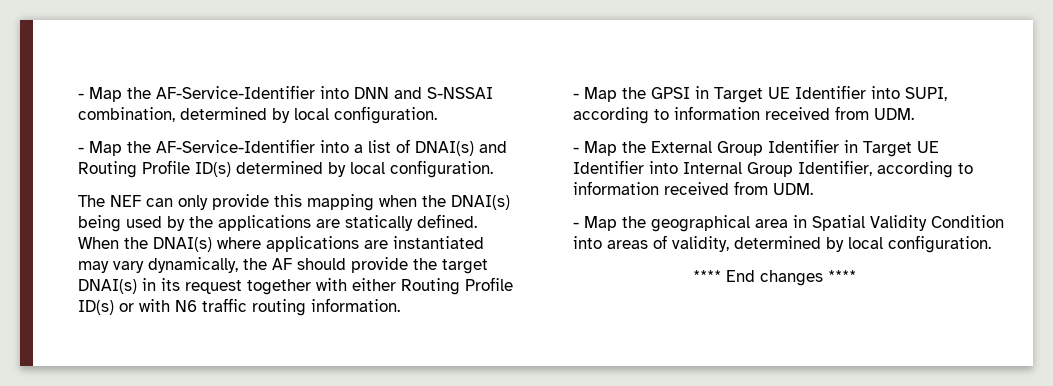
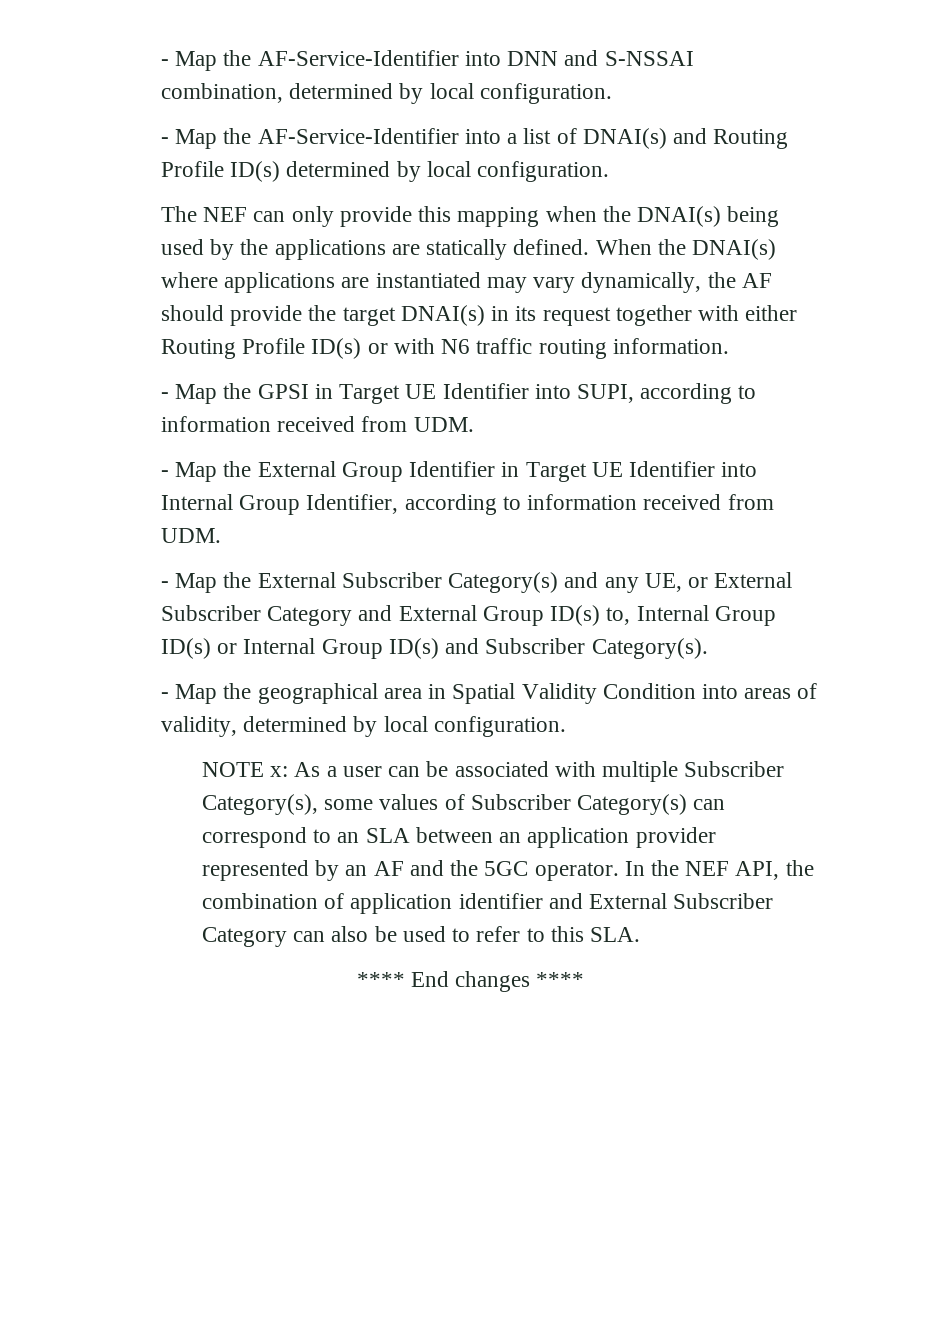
(813, 189) none -> [161,572,793,593] [161,605,776,626] [161,638,708,659] // - Map the External Subscriber Category(s) and any UE, or External Subscriber Category and External Group ID(s) to, Internal Group ID(s) or Internal Group ID(s) and Subscriber Category(s).
(991, 244) none -> [202,761,785,782] [202,794,726,815] [202,827,716,848] [202,860,814,881] [202,893,774,914] [202,926,640,947] // NOTE x: As a user can be associated with multiple Subscriber Category(s), some values of Subscriber Category(s) can correspond to an SLA between an application provider represented by an AF and the 5GC operator. In the NEF API, the combination of application identifier and External Subscriber Category can also be used to refer to this SLA.

